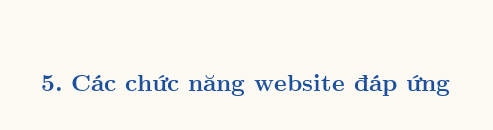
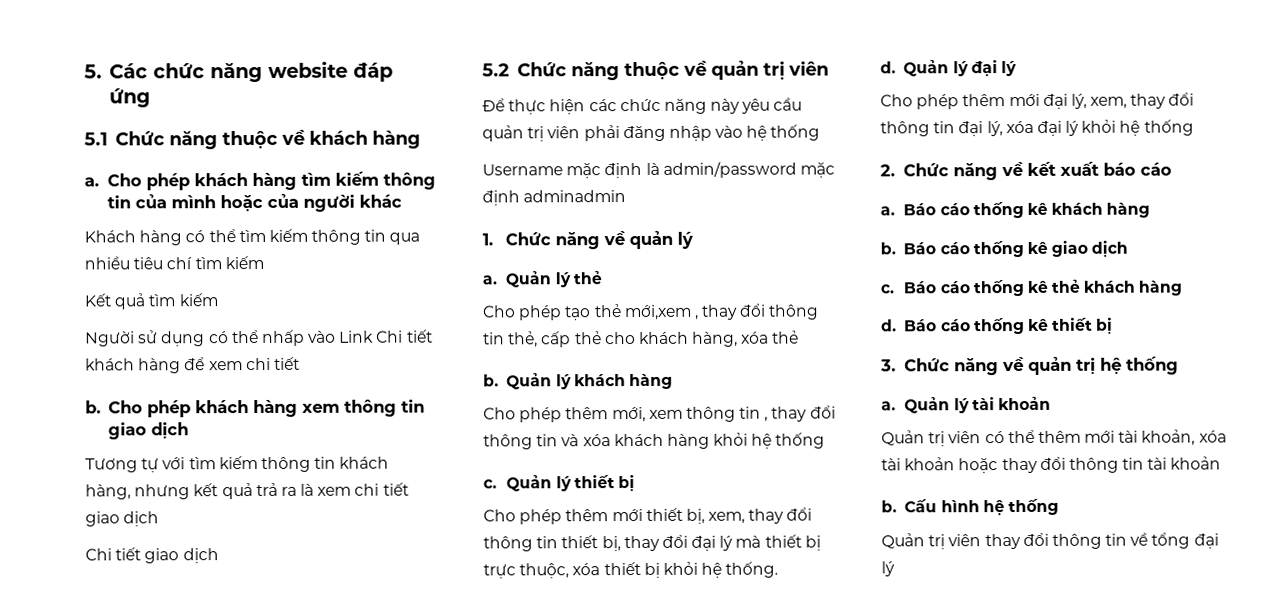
(450, 85) none -> [84,129,421,150] [84,171,437,191] [107,193,403,213] [84,228,421,246] [84,255,264,270] [84,293,219,310] [85,329,433,347] [85,356,300,374] [85,399,426,418] [108,422,190,440] [85,455,390,473] [85,482,409,500] [85,511,160,527] [85,547,219,564] [482,60,829,81] [482,97,803,115] [482,124,821,142] [482,161,835,179] [482,190,627,206] [482,230,694,250] [482,270,602,288] [483,303,820,321] [483,330,800,348] [483,372,673,390] [483,405,836,423] [483,432,826,450] [483,474,635,493] [483,507,813,525] [483,534,821,552] [483,561,779,579] [880,59,1017,78] [880,92,1195,110] [880,119,1194,137] [880,161,1173,181] [880,201,1151,219] [880,240,1129,258] [880,278,1183,297] [881,317,1114,335] [880,356,1180,376] [881,395,1051,414] [881,429,1227,447] [881,456,1222,474] [881,498,1059,517] [881,532,1219,550] [881,561,895,577] // 5.1 Chức năng thuộc về khách hàng // a. Cho phép khách hàng tìm kiếm thông tin của mình hoặc của người khác // Khách hàng có thể tìm kiếm thông tin qua nhiều tiêu chí tìm kiếm // Kết quả tìm kiếm // Người sử dụng có thể nhấp vào Link Chi tiết khách hàng để xem chi tiết // b. Cho phép khách hàng xem thông tin giao dịch // Tương tự với tìm kiếm thông tin khách hàng, nhưng kết quả trả ra là xem chi tiết giao dịch // Chi tiết giao dịch // 5.2 Chức năng thuộc về quản trị viên // Để thực hiện các chức năng này yêu cầu quản trị viên phải đăng nhập vào hệ thống // Username mặc định là admin/password mặc định adminadmin // 1. Chức năng về quản lý // a. Quản lý thẻ // Cho phép tạo thẻ mới,xem , thay đổi thông tin thẻ, cấp thẻ cho khách hàng, xóa thẻ // b. Quản lý khách hàng // Cho phép thêm mới, xem thông tin , thay đổi thông tin và xóa khách hàng khỏi hệ thống // c. Quản lý thiết bị // Cho phép thêm mới thiết bị, xem, thay đổi thông tin thiết bị, thay đổi đại lý mà thiết bị trực thuộc, xóa thiết bị khỏi hệ thống. // d. Quản lý đại lý // Cho phép thêm mới đại lý, xem, thay đổi thông tin đại lý, xóa đại lý khỏi hệ thống // 2. Chức năng về kết xuất báo cáo // a. Báo cáo thống kê khách hàng // b. Báo cáo thống kê giao dịch // c. Báo cáo thống kê thẻ khách hàng // d. Báo cáo thống kê thiết bị // 3. Chức năng về quản trị hệ thống // a. Quản lý tài khoản // Quản trị viên có thể thêm mới tài khoản, xóa tài khoản hoặc thay đổi thông tin tài khoản // b. Cấu hình hệ thống // Quản trị viên thay đổi thông tin về tổng đại lý

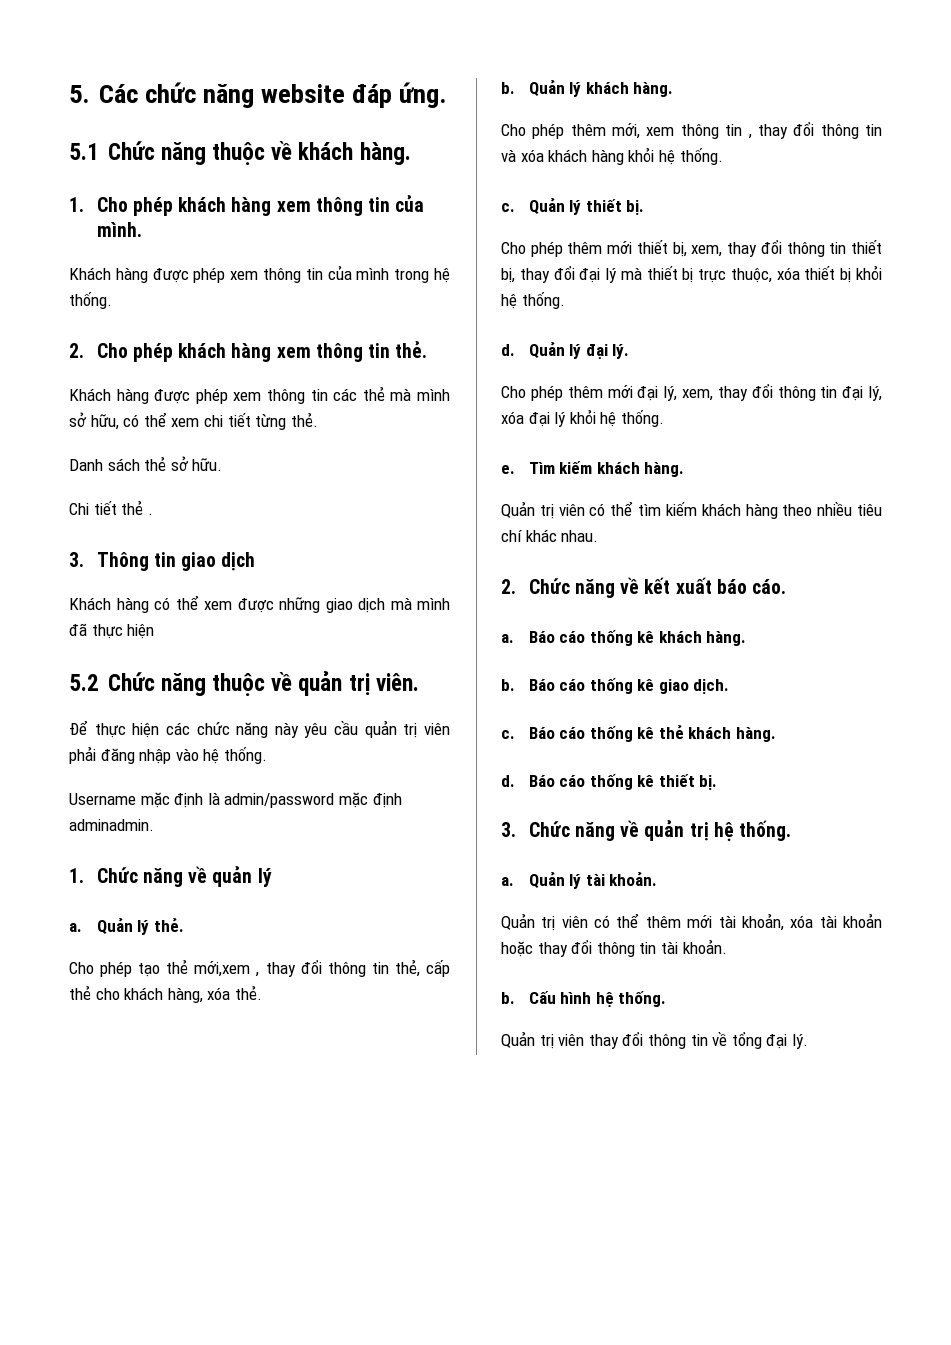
[108,88,151,108] ứng -> [399,82,448,108] ứng.
[371,130,421,149] [84,171,437,191] [107,193,403,213] [84,228,421,246] [84,255,264,270] [84,293,219,310] [85,329,433,347] [85,356,300,374] [85,399,426,418] [108,422,190,440] [85,455,390,473] [85,482,409,500] [85,511,160,527] [85,547,219,564] hàng // a. Cho phép khách hàng tìm kiếm thông tin của mình hoặc của người khác // Khách hàng có thể tìm kiếm thông tin qua nhiều tiêu chí tìm kiếm // Kết quả tìm kiếm // Người sử dụng có thể nhấp vào Link Chi tiết khách hàng để xem chi tiết // b. Cho phép khách hàng xem thông tin giao dịch // Tương tự với tìm kiếm thông tin khách hàng, nhưng kết quả trả ra là xem chi tiết giao dịch // Chi tiết giao dịch -> [359,142,411,165] [69,195,425,216] [96,222,142,237] [69,265,450,283] [69,292,112,309] [69,341,428,362] [69,386,451,404] [69,412,318,430] [69,456,223,471] [69,500,153,515] [69,552,256,571] [69,595,450,613] [69,623,155,639] hàng. // 1. Cho phép khách hàng xem thông tin của mình. // Khách hàng được phép xem thông tin của mình trong hệ thống. // 2. Cho phép khách hàng xem thông tin thẻ. // Khách hàng được phép xem thông tin các thẻ mà mình sở hữu, có thể xem chi tiết từng thẻ. // Danh sách thẻ sở hữu. // Chi tiết thẻ . // 3. Thông tin giao dịch // Khách hàng có thể xem được những giao dịch mà mình đã thực hiện
[787,60,829,76] viên -> [375,673,419,691] viên.
[770,124,821,141] thống -> [223,747,267,764] thống.
[523,190,627,203] adminadmin -> [69,819,154,831] adminadmin.
[572,270,602,285] thẻ -> [153,918,184,932] thẻ.
[772,330,800,344] thẻ -> [234,985,262,1000] thẻ.
[628,373,673,390] hàng -> [633,82,674,97] hàng.
[775,432,826,449] thống -> [679,148,723,165] thống.
[617,475,635,493] bị -> [626,200,645,215] bị.
[1000,61,1017,77] lý -> [612,344,630,359] lý.
[1143,119,1194,136] thống -> [620,410,664,427] [501,461,685,477] [501,501,882,519] [501,529,599,542] thống. // e. Tìm kiếm khách hàng. // Quản trị viên có thể tìm kiếm khách hàng theo nhiều tiêu chí khác nhau.
[1140,162,1173,176] cáo -> [752,579,787,594] cáo.
[1106,202,1151,218] hàng -> [706,631,747,646] hàng.
[1091,240,1129,258] dịch -> [693,679,730,694] dịch.
[1138,280,1183,296] hàng -> [736,727,777,742] hàng.
[1096,317,1114,335] bị -> [699,775,718,790] bị.
[1126,356,1180,375] thống -> [739,820,792,841] thống.
[997,395,1051,411] khoản -> [609,872,658,886] khoản.
[1170,456,1222,470] khoản -> [682,939,727,954] khoản.
[1007,498,1059,516] thống -> [618,991,667,1007] thống.
[881,561,895,577] lý -> [791,1034,808,1049] lý.

